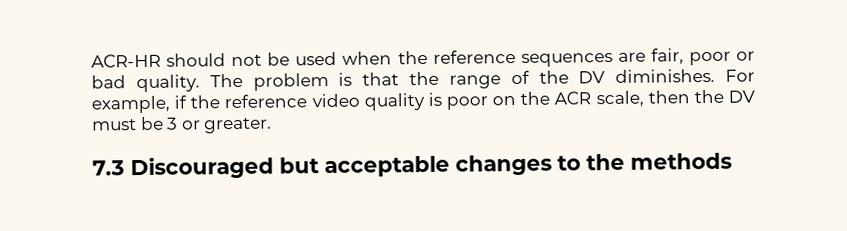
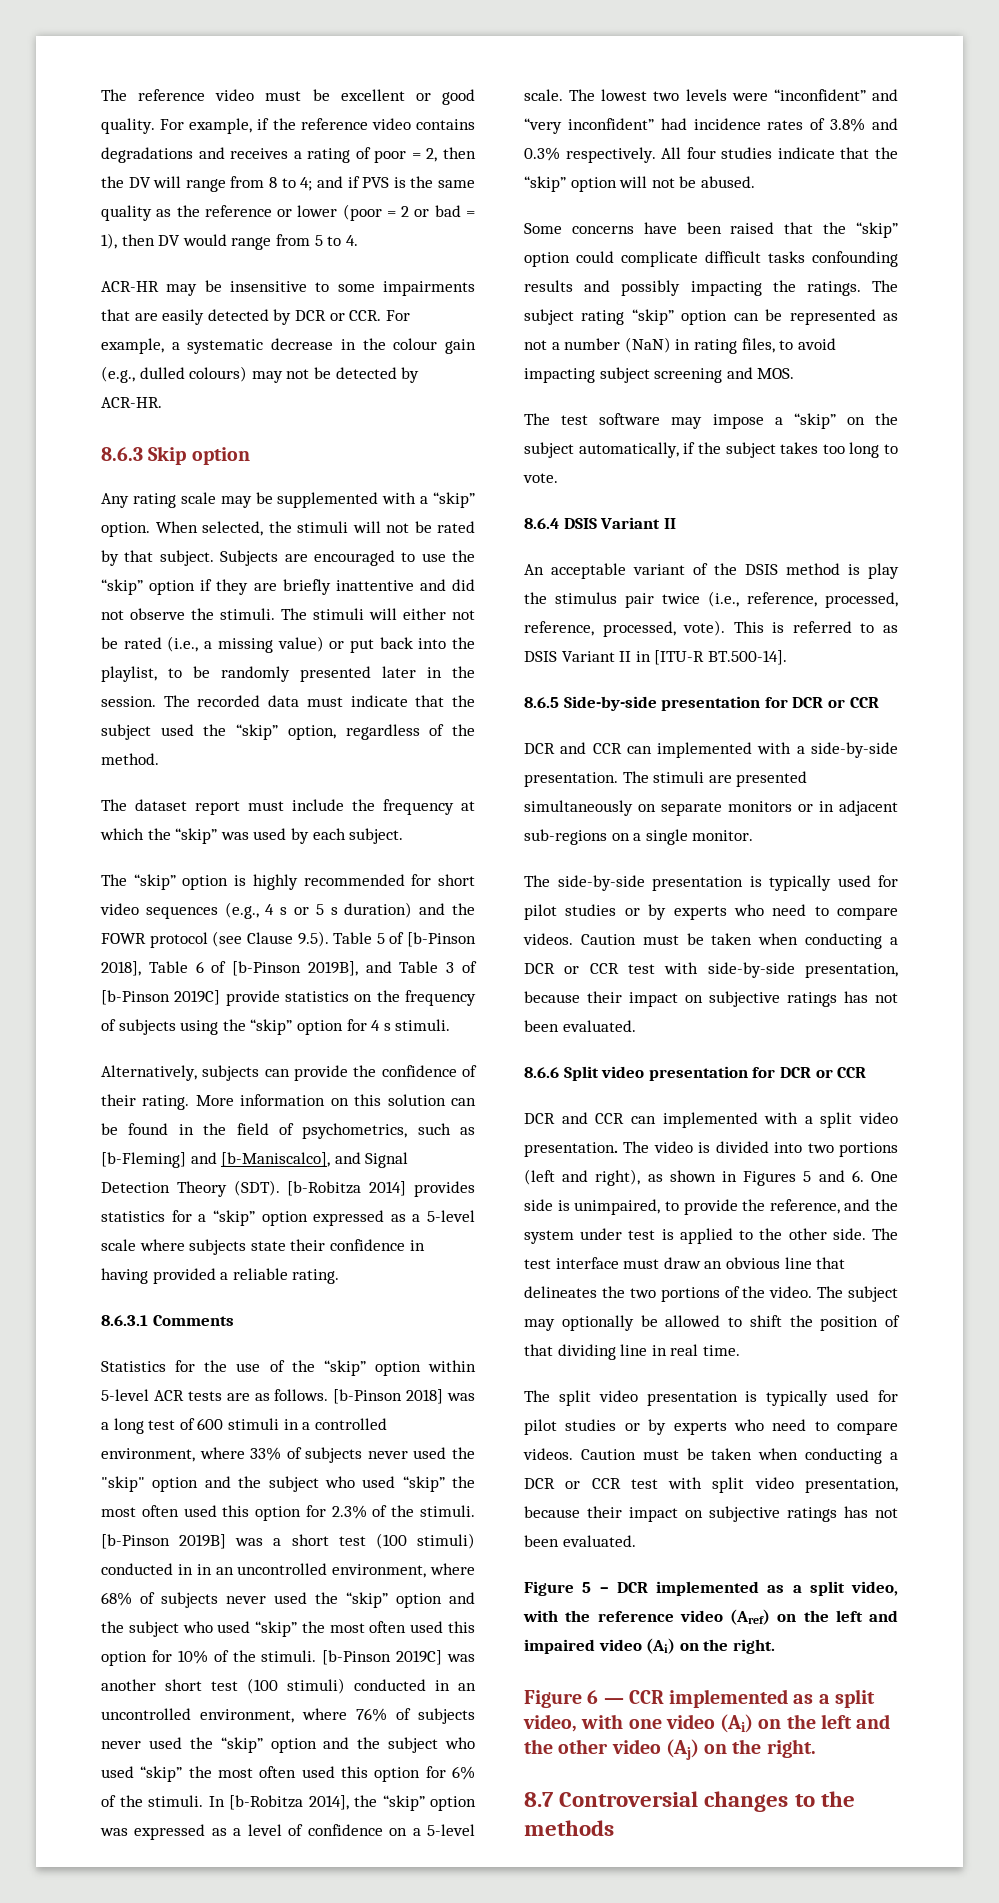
[91,48,756,68] [91,68,716,93] ACR-HR should not be used when the reference sequences are fair, poor or bad quality. The problem is that the range of the DV diminishes. -> [101,89,475,105] [101,118,155,134] The reference video must be excellent or good quality.
[363,89,755,111] [92,116,273,134] [92,155,450,180] quality is poor on the ACR scale, then the DV must be 3 or greater. // 7.3 Discouraged but acceptable -> [416,119,475,130] [101,147,476,163] [101,176,476,192] [101,204,475,221] [101,233,358,250] [101,280,475,296] [101,309,410,325] [101,338,477,354] [101,366,420,383] [101,397,162,408] [101,446,250,465] [101,492,475,508] [101,521,475,537] [101,550,475,566] [101,579,475,595] [101,608,475,620] [101,636,475,653] [101,666,475,682] [101,695,476,707] [101,724,476,740] [101,753,159,765] [101,799,475,815] [100,828,404,844] [101,874,476,890] [100,902,475,919] [101,931,476,948] [101,961,477,976] [101,990,476,1006] [101,1019,451,1035] [101,1065,477,1081] [101,1094,476,1110] [101,1123,475,1139] [101,1152,409,1168] [101,1180,475,1197] [101,1210,475,1226] [101,1239,425,1255] [101,1268,340,1284] [101,1315,234,1326] [101,1360,476,1376] [101,1389,475,1404] [101,1418,387,1434] [101,1447,475,1463] [101,1476,475,1492] [101,1505,475,1521] [101,1533,475,1549] [101,1563,475,1578] [101,1592,475,1608] [101,1621,475,1637] [101,1650,475,1666] [101,1678,476,1694] [101,1708,475,1724] [101,1737,475,1753] [101,1766,475,1782] [101,1795,476,1811] [100,1824,476,1840] [524,89,898,101] [524,118,898,134] [524,147,898,163] [524,176,755,192] [524,222,898,238] [524,251,898,267] [524,280,898,296] [524,309,898,325] [524,337,836,354] [524,367,795,383] [524,413,898,429] [524,442,898,458] [523,473,558,483] [524,517,676,529] [524,563,899,579] [524,591,898,608] [524,620,898,637] [524,650,787,665] [524,696,879,711] [524,742,898,758] [524,771,808,787] [524,800,898,816] [524,829,754,845] [524,875,898,891] [524,904,898,920] [523,933,898,949] [524,962,898,978] [524,991,898,1007] [524,1020,636,1032] [524,1066,867,1081] [524,1112,898,1128] [524,1141,898,1157] [524,1169,898,1186] [524,1199,898,1215] [524,1228,898,1244] [524,1257,846,1269] [524,1286,898,1302] [524,1315,900,1331] [524,1344,740,1360] [524,1390,898,1406] [524,1419,898,1435] [523,1448,898,1464] [524,1477,898,1493] [524,1506,898,1522] [524,1535,636,1547] [524,1581,898,1596] [523,1609,898,1625] [524,1638,775,1654] [524,1689,875,1708] [523,1714,891,1733] [524,1739,816,1760] [524,1791,699,1807] contains degradations and receives a rating of poor = 2, then the DV will range from 8 to 4; and if PVS is the same quality as the reference or lower (poor = 2 or bad = 1), then DV would range from 5 to 4. // ACR-HR may be insensitive to some impairments that are easily detected by DCR or CCR. For example, a systematic decrease in the colour gain (e.g., dulled colours) may not be detected by ACR-HR. // 8.6.3 Skip option // Any rating scale may be supplemented with a “skip” option. When selected, the stimuli will not be rated by that subject. Subjects are encouraged to use the “skip” option if they are briefly inattentive and did not observe the stimuli. The stimuli will either not be rated (i.e., a missing value) or put back into the playlist, to be randomly presented later in the session. The recorded data must indicate that the subject used the “skip” option, regardless of the method. // The dataset report must include the frequency at which the “skip” was used by each subject. // The “skip” option is highly recommended for short video sequences (e.g., 4 s or 5 s duration) and the FOWR protocol (see Clause 9.5). Table 5 of [b-Pinson 2018], Table 6 of [b-Pinson 2019B], and Table 3 of [b-Pinson 2019C] provide statistics on the frequency of subjects using the “skip” option for 4 s stimuli. // Alternatively, subjects can provide the confidence of their rating. More information on this solution can be found in the field of psychometrics, such as [b-Fleming] and [b-Maniscalco], and Signal Detection Theory (SDT). [b-Robitza 2014] provides statistics for a “skip” option expressed as a 5-level scale where subjects state their confidence in having provided a reliable rating. // 8.6.3.1 Comments // Statistics for the use of the “skip” option within 5-level ACR tests are as follows. [b-Pinson 2018] was a long test of 600 stimuli in a controlled environment, where 33% of subjects never used the "skip" option and the subject who used “skip” the most often used this option for 2.3% of the stimuli. [b-Pinson 2019B] was a short test (100 stimuli) conducted in in an uncontrolled environment, where 68% of subjects never used the “skip” option and the subject who used “skip” the most often used this option for 10% of the stimuli. [b-Pinson 2019C] was another short test (100 stimuli) conducted in an uncontrolled environment, where 76% of subjects never used the “skip” option and the subject who used “skip” the most often used this option for 6% of the stimuli. In [b-Robitza 2014], the “skip” option was expressed as a level of confidence on a 5-level scale. The lowest two levels were “inconfident” and “very inconfident” had incidence rates of 3.8% and 0.3% respectively. All four studies indicate that the “skip” option will not be abused. // Some concerns have been raised that the “skip” option could complicate difficult tasks confounding results and possibly impacting the ratings. The subject rating “skip” option can be represented as not a number (NaN) in rating files, to avoid impacting subject screening and MOS. // The test software may impose a “skip” on the subject automatically, if the subject takes too long to vote. // 8.6.4 DSIS Variant II // An acceptable variant of the DSIS method is play the stimulus pair twice (i.e., reference, processed, reference, processed, vote). This is referred to as DSIS Variant II in [ITU-R BT.500-14]. // 8.6.5 Side-by-side presentation for DCR or CCR // DCR and CCR can implemented with a side-by-side presentation. The stimuli are presented simultaneously on separate monitors or in adjacent sub-regions on a single monitor. // The side-by-side presentation is typically used for pilot studies or by experts who need to compare videos. Caution must be taken when conducting a DCR or CCR test with side-by-side presentation, because their impact on subjective ratings has not been evaluated. // 8.6.6 Split video presentation for DCR or CCR // DCR and CCR can implemented with a split video presentation. The video is divided into two portions (left and right), as shown in Figures 5 and 6. One side is unimpaired, to provide the reference, and the system under test is applied to the other side. The test interface must draw an obvious line that delineates the two portions of the video. The subject may optionally be allowed to shift the position of that dividing line in real time. // The split video presentation is typically used for pilot studies or by experts who need to compare videos. Caution must be taken when conducting a DCR or CCR test with split video presentation, because their impact on subjective ratings has not been evaluated. // Figure 5 – DCR implemented as a split video, with the reference video (Aref) on the left and impaired video (Ai) on the right. // Figure 6 — CCR implemented as a split video, with one video (Ai) on the left and the other video (Aj) on the right. // 8.7 Controversial

